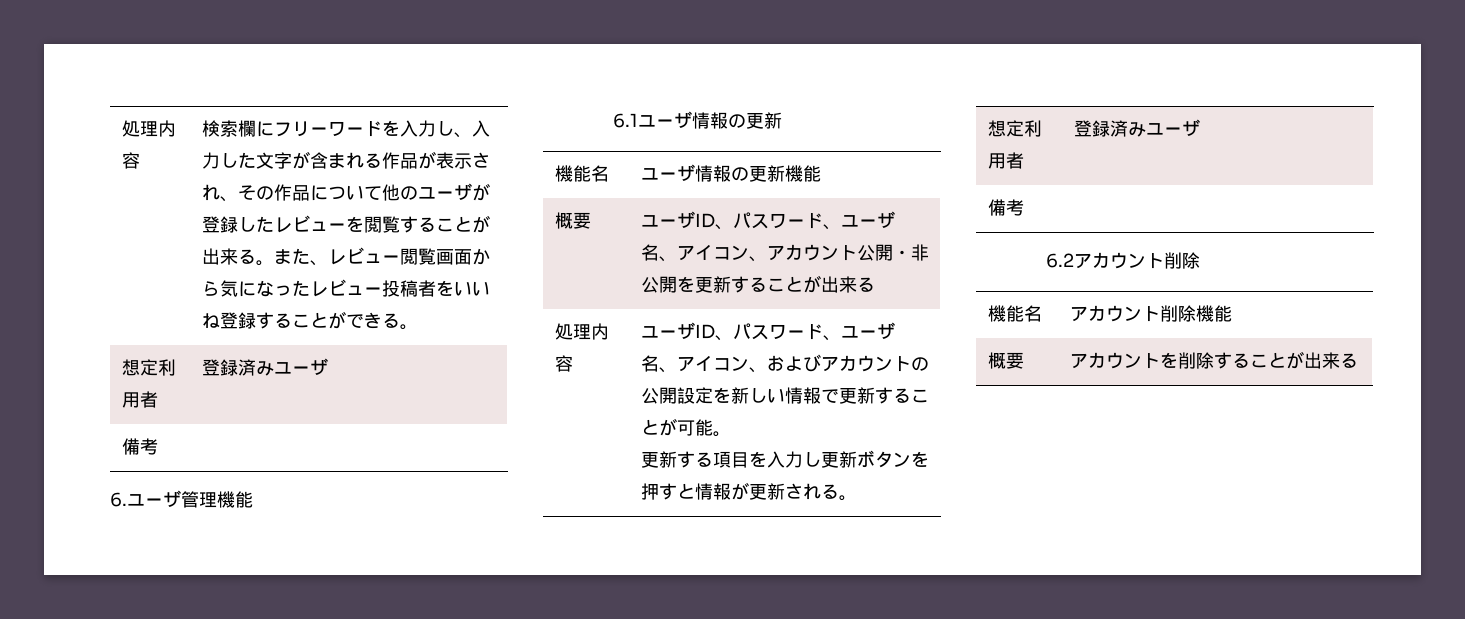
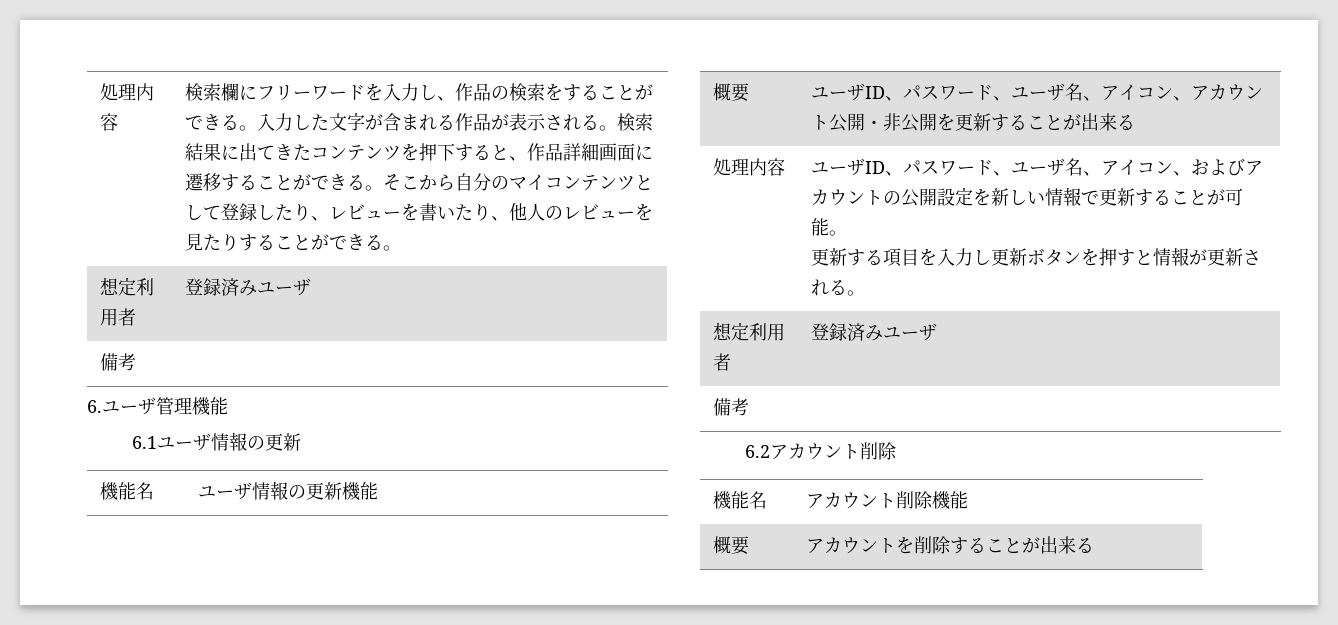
(472, 135) none -> [454,83,653,101] [184,114,257,131] 作品の検索をすることができる。
[219,183,490,202] 、その作品について他のユーザが -> [580,113,653,131] [184,143,653,161] [184,173,653,191] [184,204,221,220] る。検索結果に出てきたコンテンツを押下すると、作品詳細画面に遷移することができる。そこから自分のマイコンテンツとして
[273,215,490,233] [201,247,490,266] [201,279,490,297] [201,312,256,329] レビューを閲覧することが出来る。また、レビュー閲覧画面から気になったレビュー投稿者をいいね登録 -> [292,203,653,221] [184,233,239,251] り、レビューを書いたり、他人のレビューを見たり

